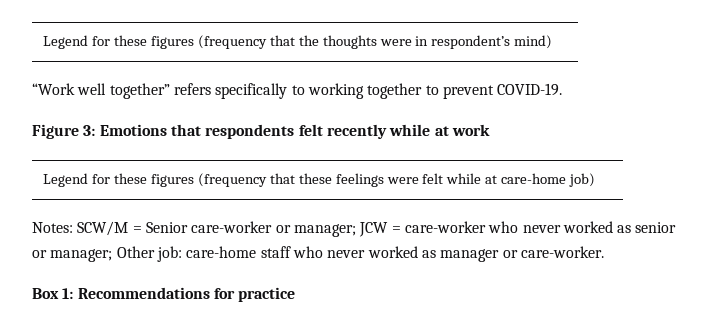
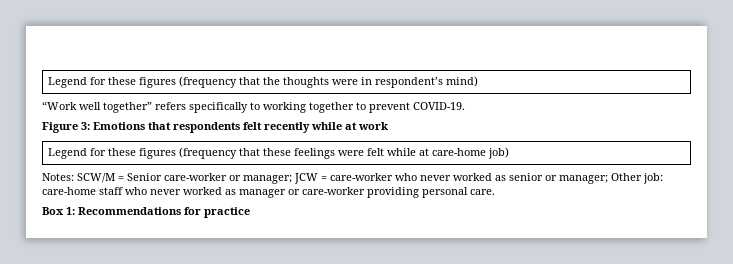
[520,246,604,258] care-worker. -> [302,187,495,198] care-worker providing personal care.

